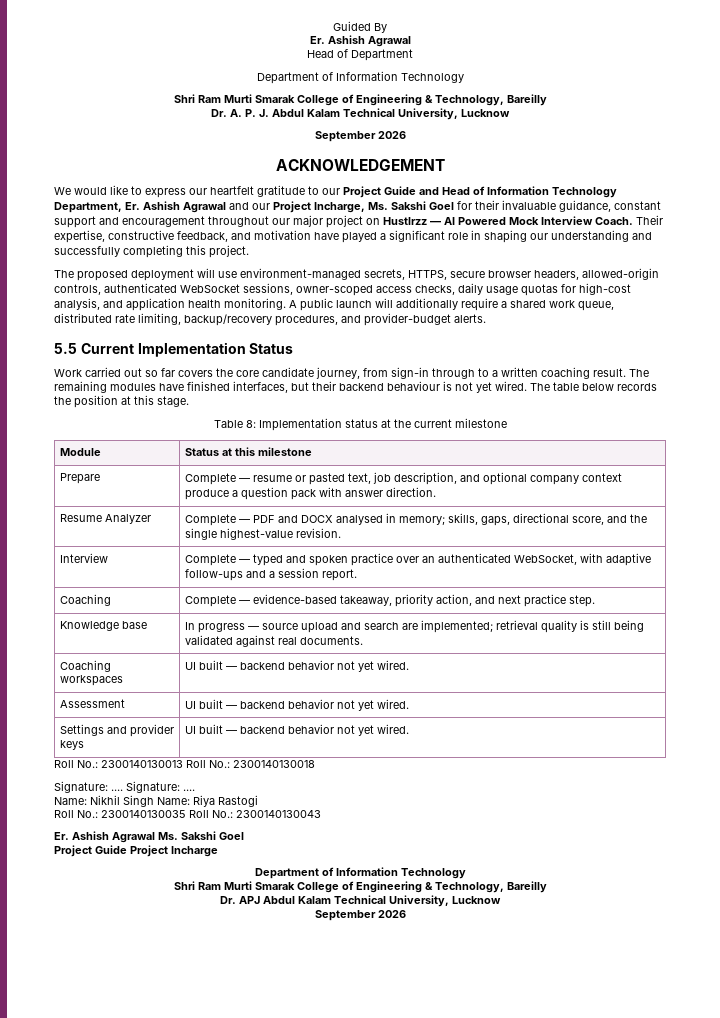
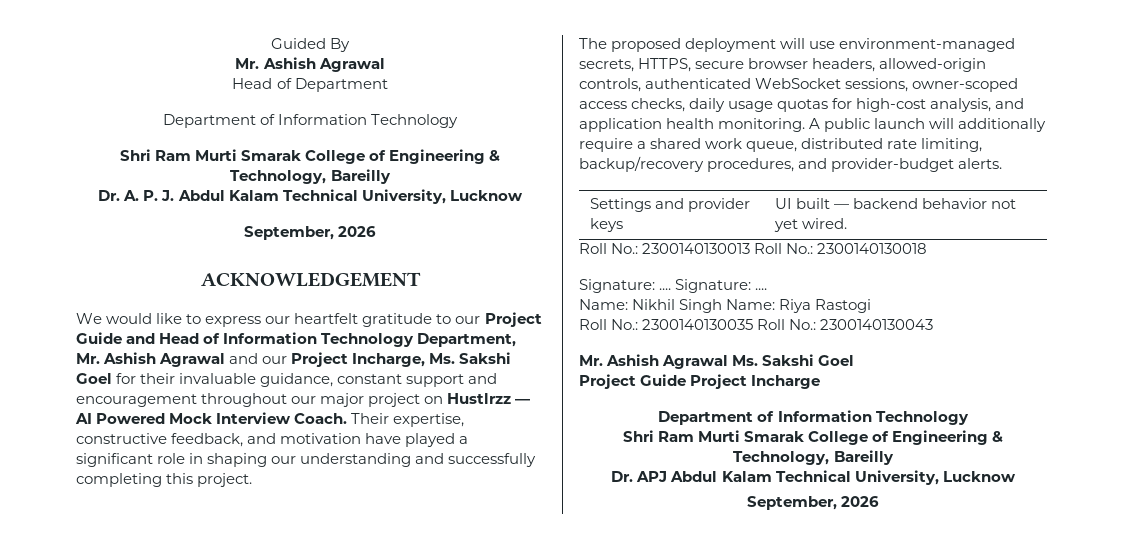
[309,36,325,44] Er. -> [235,58,260,69] Mr.
[314,131,376,142] September -> [243,226,334,240] September,
[125,202,140,210] Er. -> [76,353,100,364] Mr.
[54,342,294,357] [54,367,649,379] [54,381,657,393] [54,395,189,408] [213,418,507,431] [59,448,101,456] [184,447,312,456] [59,473,100,484] [184,472,622,485] [184,487,436,500] [59,514,151,524] [184,513,647,526] [184,528,341,540] [59,553,108,563] [184,553,651,566] [184,568,357,581] [59,594,111,606] [184,594,595,607] [59,621,147,631] [184,620,644,633] [184,635,363,647] [59,660,111,672] [59,675,123,686] [184,660,409,672] [59,699,125,708] [184,699,409,711] // 5.5 Current Implementation Status // Work carried out so far covers the core candidate journey, from sign-in through to a written coaching result. The remaining modules have finished interfaces, but their backend behaviour is not yet wired. The table below records the position at this stage. // Table 8: Implementation status at the current milestone // Module | Status at this milestone // Prepare | Complete — resume or pasted text, job description, and optional company context produce a question pack with answer direction. // Resume Analyzer | Complete — PDF and DOCX analysed in memory; skills, gaps, directional score, and the single highest-value revision. // Interview | Complete — typed and spoken practice over an authenticated WebSocket, with adaptive follow-ups and a session report. // Coaching | Complete — evidence-based takeaway, priority action, and next practice step. // Knowledge base | In progress — source upload and search are implemented; retrieval quality is still being validated against real documents. // Coaching workspaces | UI built — backend behavior not yet wired. // Assessment | UI built — backend behavior not yet wired. -> (1003, 163) none
[54,832,69,840] Er. -> [579,355,603,366] Mr.
[314,910,376,921] September -> [746,496,837,510] September,

